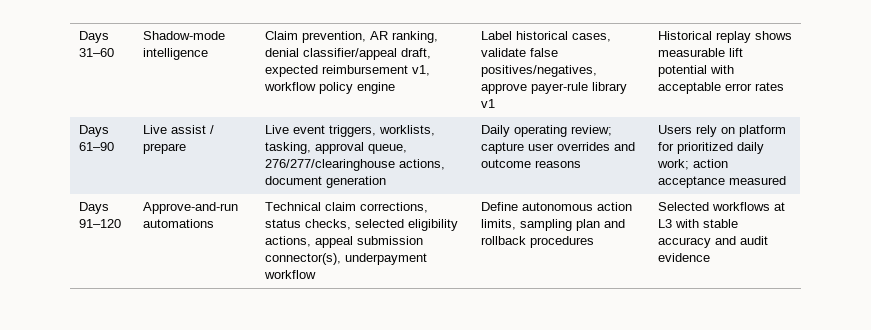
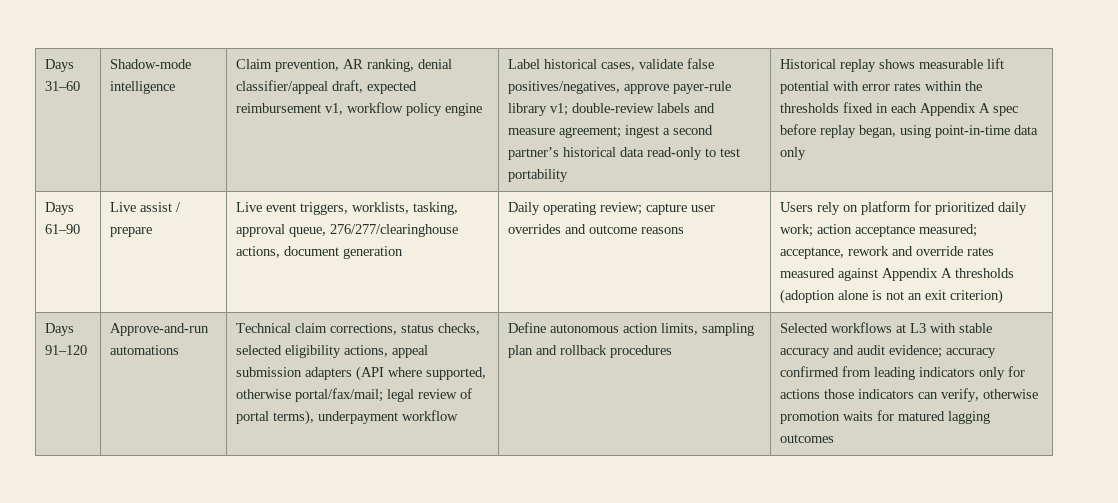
[480,99,495,108] v1 -> [549,103,715,116] [507,125,713,138] [507,147,740,160] [507,169,568,182] v1; double-review labels and measure agreement; ingest a second partner’s historical data read-only to test portability
[657,82,721,94] acceptable -> (859, 86) none
(784, 86) none -> [924,81,982,91] [779,102,1018,116] [779,124,1038,138] [779,147,806,160] within the thresholds fixed in each Appendix A spec before replay began, using point-in-time data only
[728,176,786,185] measured -> [918,224,977,237] [779,246,994,259] [779,268,1014,281] [779,289,1003,304] measured; acceptance, rework and override rates measured against Appendix A thresholds (adoption alone is not an exit criterion)
[264,253,341,265] connector(s), -> [304,366,486,381] [235,388,472,402] [235,410,314,425] adapters (API where supported, otherwise portal/fax/mail; legal review of portal terms),
[657,253,710,262] evidence -> [888,345,996,358] [779,366,1025,380] [779,388,1038,402] [779,410,990,424] [779,434,834,443] evidence; accuracy confirmed from leading indicators only for actions those indicators can verify, otherwise promotion waits for matured lagging outcomes

